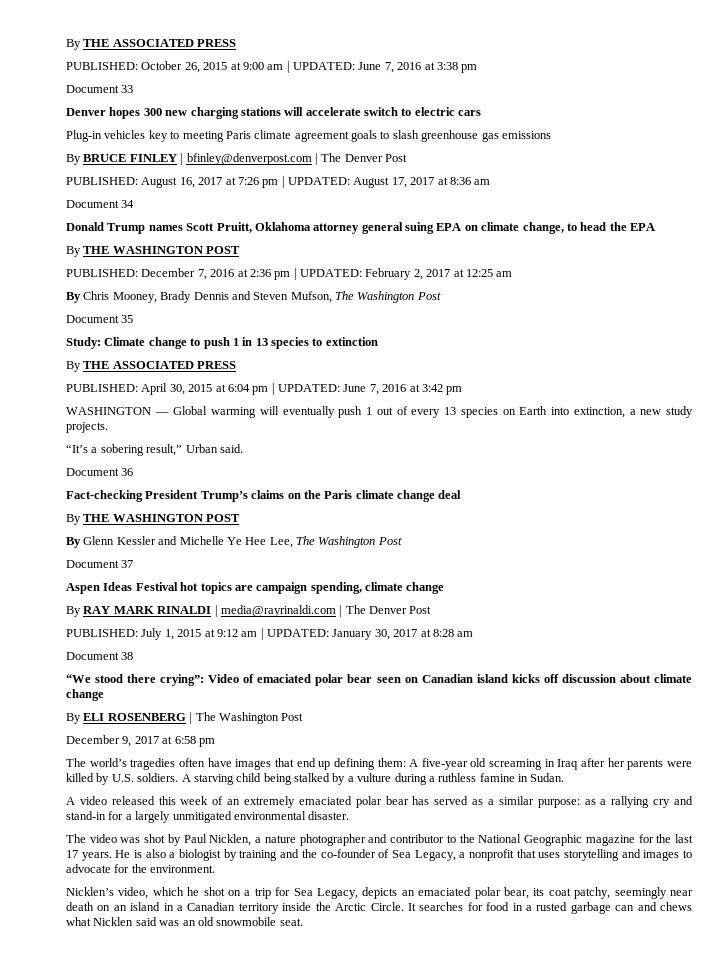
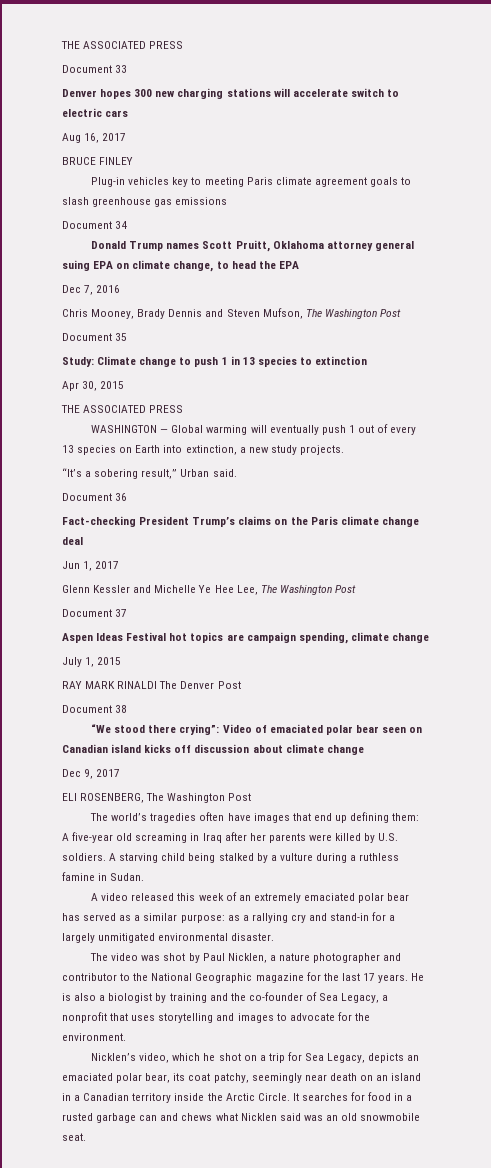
[66,39,237,50] [66,61,478,73] By THE ASSOCIATED PRESS // PUBLISHED: October 26, 2015 at 9:00 am | UPDATED: June 7, 2016 at 3:38 pm -> [61,41,184,49] THE ASSOCIATED PRESS
(482, 113) none -> [62,133,127,143] [62,157,134,165] // Aug 16, 2017 // BRUCE FINLEY
[66,153,407,165] [66,176,491,188] // By BRUCE FINLEY | bfinley@denverpost.com | The Denver Post // PUBLISHED: August 16, 2017 at 7:26 pm | UPDATED: August 17, 2017 at 8:36 am -> (228, 201) none
[66,246,241,257] [66,268,513,280] [66,292,81,303] By THE WASHINGTON POST // PUBLISHED: December 7, 2016 at 2:36 pm | UPDATED: February 2, 2017 at 12:25 am // By -> [62,285,121,295] Dec 7, 2016 //
[66,361,237,372] [66,383,463,395] By THE ASSOCIATED PRESS // PUBLISHED: April 30, 2015 at 6:04 pm | UPDATED: June 7, 2016 at 3:42 pm -> [62,381,125,391] [61,405,184,413] Apr 30, 2015 // THE ASSOCIATED PRESS
[66,514,241,525] [66,537,81,548] By THE WASHINGTON POST // By -> [62,561,120,571] Jun 1, 2017 //
[66,605,432,617] [66,628,474,640] By RAY MARK RINALDI | media@rayrinaldi.com | The Denver Post // PUBLISHED: July 1, 2015 at 9:12 am | UPDATED: January 30, 2017 at 8:28 am -> [62,657,122,667] [62,681,241,689] July 1, 2015 // RAY MARK RINALDI The Denver Post
[66,712,304,724] [66,735,215,747] By ELI ROSENBERG | The Washington Post // December 9, 2017 at 6:58 pm -> [62,769,121,779] [62,793,252,803] Dec 9, 2017 // ELI ROSENBERG, The Washington Post

